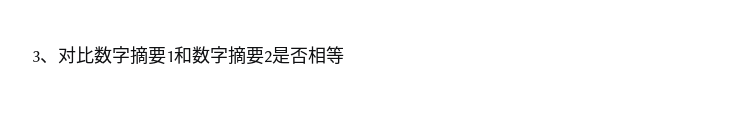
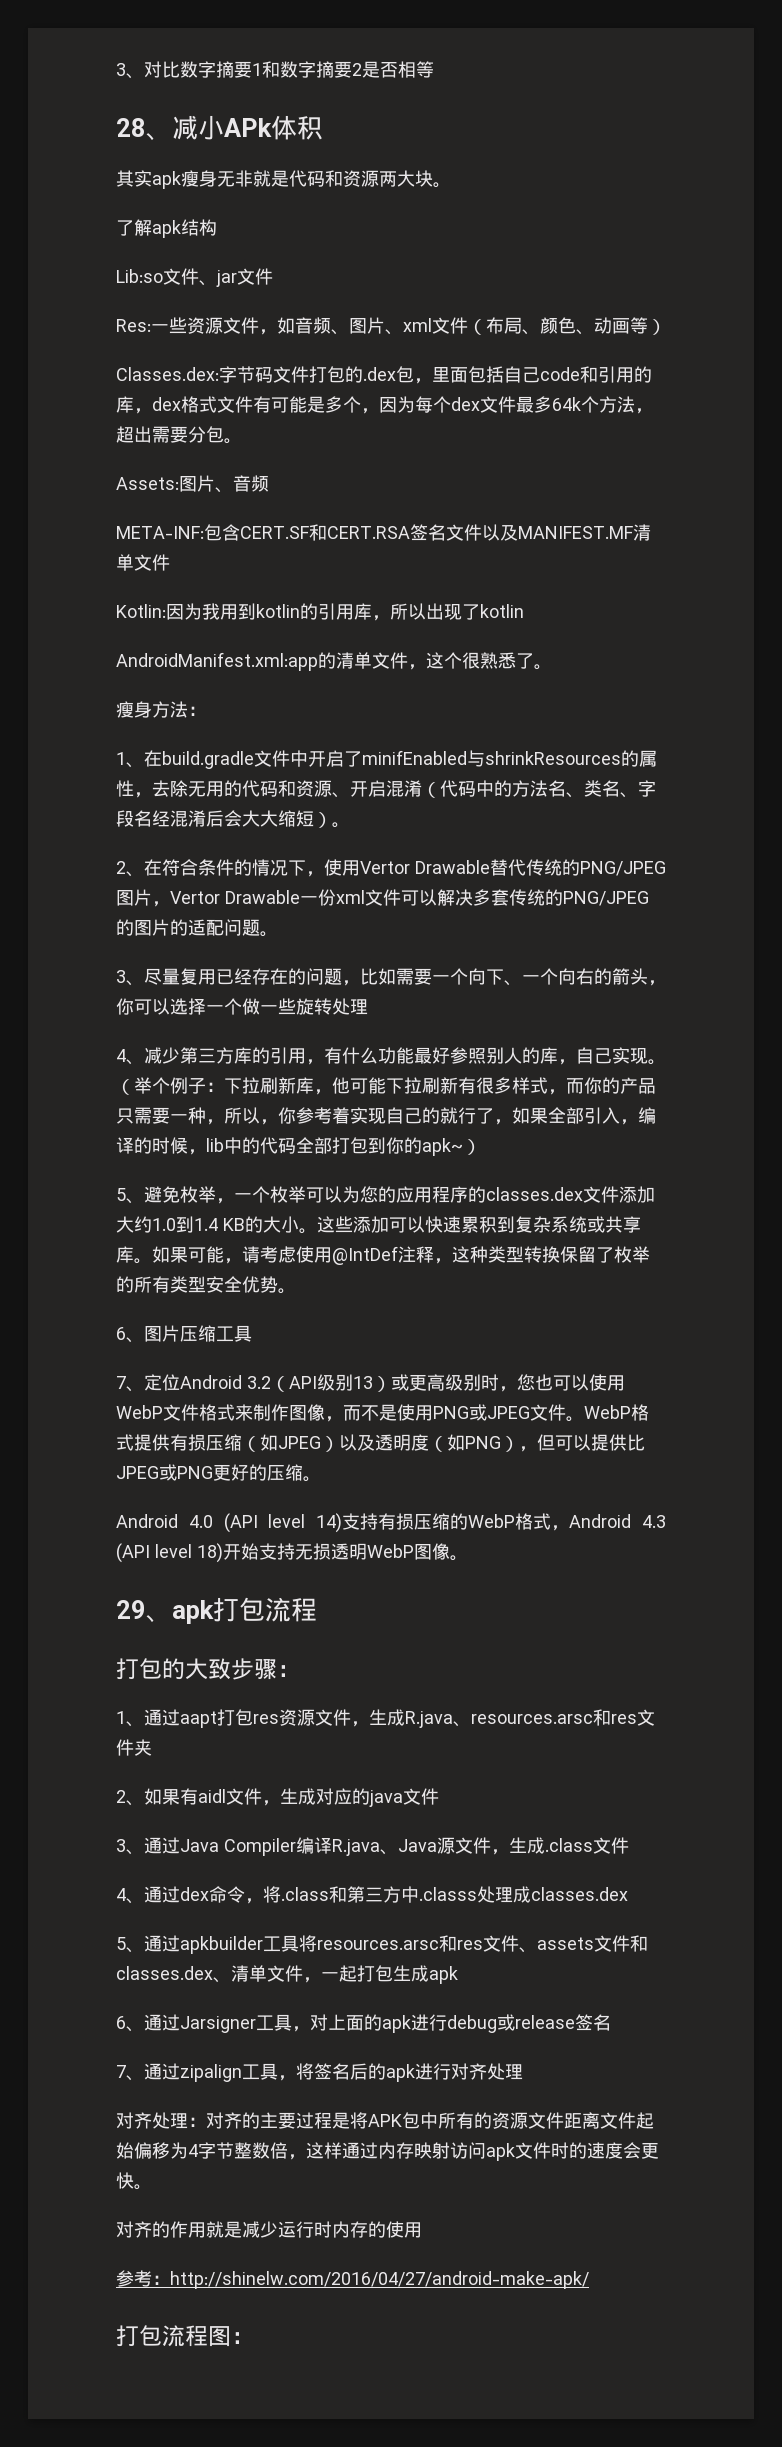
(344, 55) none -> [116,115,323,141] [116,170,451,189] [116,219,217,238] [116,268,273,287] [116,317,666,335] [116,366,652,384] [116,396,653,414] [116,426,242,444] [116,475,269,493] [116,524,651,541] [116,554,170,571] [116,603,524,621] [116,652,552,671] [116,701,206,718] [116,750,657,769] [116,780,656,798] [116,810,350,828] [116,859,666,877] [116,889,649,907] [116,919,278,937] [116,968,666,986] [116,998,368,1015] [116,1047,666,1065] [116,1077,656,1095] [116,1107,656,1125] [116,1137,481,1156] [116,1186,655,1204] [116,1216,641,1234] [116,1246,650,1265] [116,1276,296,1294] [116,1325,252,1343] [116,1374,625,1392] [116,1404,649,1422] [116,1434,645,1452] [116,1464,321,1482] [116,1513,666,1533] [116,1543,468,1563] [116,1597,317,1624] [116,1658,300,1680] [116,1709,655,1728] [116,1739,152,1756] [116,1788,439,1807] [116,1837,629,1856] [116,1886,628,1904] [116,1935,648,1954] [116,1965,458,1984] [116,2014,611,2033] [116,2063,523,2082] [116,2112,654,2129] [116,2142,659,2161] [116,2172,152,2190] [116,2221,422,2238] [116,2270,589,2289] [116,2325,254,2347] // 28、减小APk体积 // 其实apk瘦身无非就是代码和资源两大块。 // 了解apk结构 // Lib:so文件、jar文件 // Res:一些资源文件，如音频、图片、xml文件（布局、颜色、动画等） // Classes.dex:字节码文件打包的.dex包，里面包括自己code和引用的库，dex格式文件有可能是多个，因为每个dex文件最多64k个方法，超出需要分包。 // Assets:图片、音频 // META-INF:包含CERT.SF和CERT.RSA签名文件以及MANIFEST.MF清单文件 // Kotlin:因为我用到kotlin的引用库，所以出现了kotlin // AndroidManifest.xml:app的清单文件，这个很熟悉了。 // 瘦身方法： // 1、在build.gradle文件中开启了minifEnabled与shrinkResources的属性，去除无用的代码和资源、开启混淆（代码中的方法名、类名、字段名经混淆后会大大缩短）。 // 2、在符合条件的情况下，使用Vertor Drawable替代传统的PNG/JPEG图片，Vertor Drawable一份xml文件可以解决多套传统的PNG/JPEG的图片的适配问题。 // 3、尽量复用已经存在的问题，比如需要一个向下、一个向右的箭头，你可以选择一个做一些旋转处理 // 4、减少第三方库的引用，有什么功能最好参照别人的库，自己实现。（举个例子：下拉刷新库，他可能下拉刷新有很多样式，而你的产品只需要一种，所以，你参考着实现自己的就行了，如果全部引入，编译的时候，lib中的代码全部打包到你的apk~） // 5、避免枚举，一个枚举可以为您的应用程序的classes.dex文件添加大约1.0到1.4 KB的大小。这些添加可以快速累积到复杂系统或共享库。如果可能，请考虑使用@IntDef注释，这种类型转换保留了枚举的所有类型安全优势。 // 6、图片压缩工具 // 7、定位Android 3.2（API级别13）或更高级别时，您也可以使用WebP文件格式来制作图像，而不是使用PNG或JPEG文件。WebP格式提供有损压缩（如JPEG）以及透明度（如PNG），但可以提供比JPEG或PNG更好的压缩。 // Android 4.0 (API level 14)支持有损压缩的WebP格式，Android 4.3 (API level 18)开始支持无损透明WebP图像。 // 29、apk打包流程 // 打包的大致步骤： // 1、通过aapt打包res资源文件，生成R.java、resources.arsc和res文件夹 // 2、如果有aidl文件，生成对应的java文件 // 3、通过Java Compiler编译R.java、Java源文件，生成.class文件 // 4、通过dex命令，将.class和第三方中.classs处理成classes.dex // 5、通过apkbuilder工具将resources.arsc和res文件、assets文件和classes.dex、清单文件，一起打包生成apk // 6、通过Jarsigner工具，对上面的apk进行debug或release签名 // 7、通过zipalign工具，将签名后的apk进行对齐处理 // 对齐处理：对齐的主要过程是将APK包中所有的资源文件距离文件起始偏移为4字节整数倍，这样通过内存映射访问apk文件时的速度会更快。 // 对齐的作用就是减少运行时内存的使用 // 参考：http://shinelw.com/2016/04/27/android-make-apk/ // 打包流程图：

